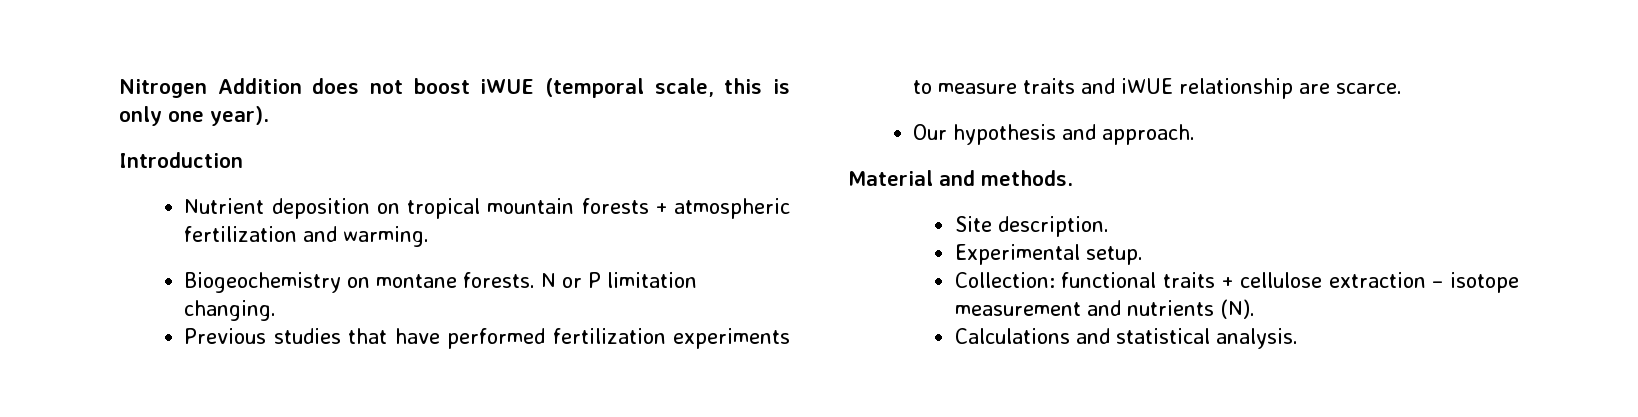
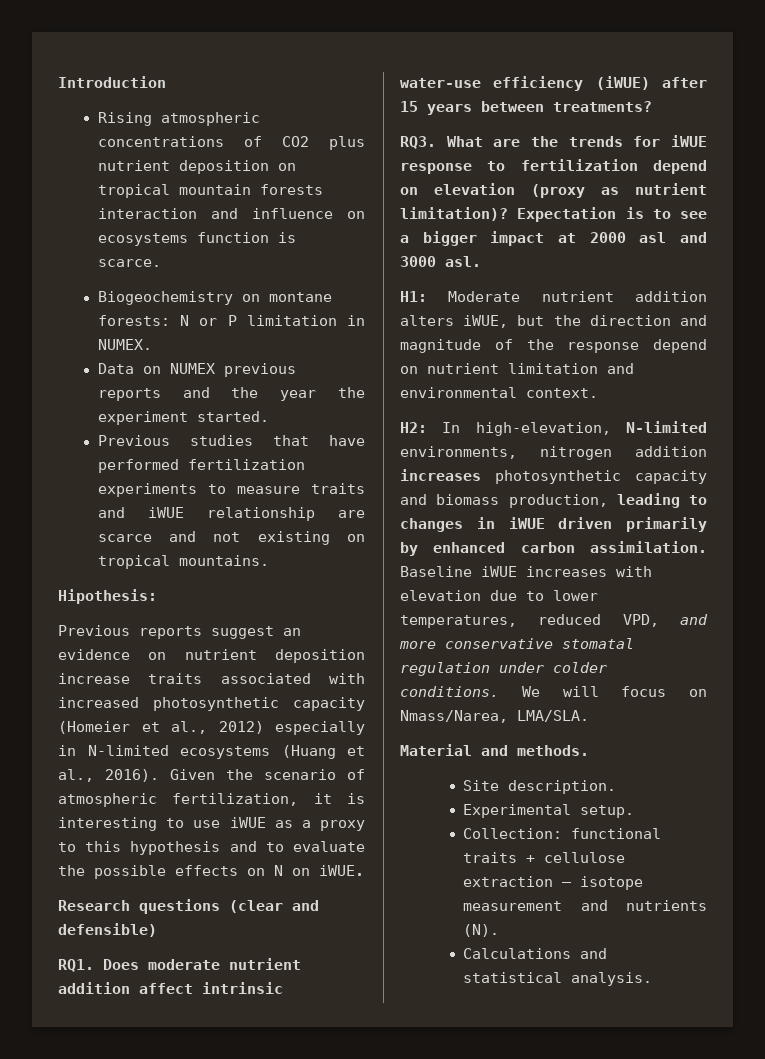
[119,78,790,98] [119,106,269,126] [119,152,243,168] [184,198,265,214] Nitrogen Addition does not boost iWUE (temporal scale, this is only one year). // Introduction // Nutrient -> [58,76,166,88] [97,112,260,126] [97,136,365,150] [97,160,170,171] Introduction // Rising atmospheric concentrations of CO2 plus nutrient
[655,198,790,219] [184,226,430,247] + atmospheric fertilization and warming. -> [97,208,365,219] [97,232,296,246] [97,259,161,267] interaction and influence on ecosystems function is scarce.
[463,272,536,288] forests. -> [97,315,170,326] forests:
[184,300,277,321] changing. -> [347,315,366,326] [97,339,152,350] [97,363,296,377] [97,387,365,401] [97,411,269,425] in NUMEX. // Data on NUMEX previous reports and the year the experiment started.
[1336,83,1403,94] [913,124,1196,145] scarce. // Our hypothesis and approach. -> [97,531,365,545] [97,555,269,569] [58,589,157,604] [58,625,301,639] [58,649,365,663] [58,673,365,684] [58,697,365,711] [58,721,365,735] [58,745,365,759] [58,769,365,782] [58,793,365,807] [58,817,365,831] [58,841,365,855] [58,865,364,879] [58,899,319,914] [58,923,157,937] [58,958,301,972] [58,982,283,994] [400,76,707,91] [400,101,652,115] [400,135,707,149] [400,159,707,174] [400,183,707,198] [400,207,707,222] [400,231,707,246] [400,256,481,267] [400,291,707,302] [400,315,707,328] [400,339,707,353] [400,363,634,374] [400,387,598,398] [400,421,707,436] [400,446,707,460] [400,469,707,484] [400,493,707,508] [400,517,707,532] [400,541,707,556] [400,566,652,577] [400,590,598,601] [400,614,708,628] [399,638,634,649] [400,662,607,676] [400,686,707,697] [400,710,589,723] scarce and not existing on tropical mountains. // Hipothesis: // Previous reports suggest an evidence on nutrient deposition increase traits associated with increased photosynthetic capacity (Homeier et al., 2012) especially in N-limited ecosystems (Huang et al., 2016). Given the scenario of atmospheric fertilization, it is interesting to use iWUE as a proxy to this hypothesis and to evaluate the possible effects on N on iWUE. // Research questions (clear and defensible) // RQ1. Does moderate nutrient addition affect intrinsic water-use efficiency (iWUE) after 15 years between treatments? // RQ3. What are the trends for iWUE response to fertilization depend on elevation (proxy as nutrient limitation)? Expectation is to see a bigger impact at 2000 asl and 3000 asl. // H1: Moderate nutrient addition alters iWUE, but the direction and magnitude of the response depend on nutrient limitation and environmental context. // H2: In high-elevation, N-limited environments, nitrogen addition increases photosynthetic capacity and biomass production, leading to changes in iWUE driven primarily by enhanced carbon assimilation. Baseline iWUE increases with elevation due to lower temperatures, reduced VPD, and more conservative stomatal regulation under colder conditions. We will focus on Nmass/Narea, LMA/SLA.

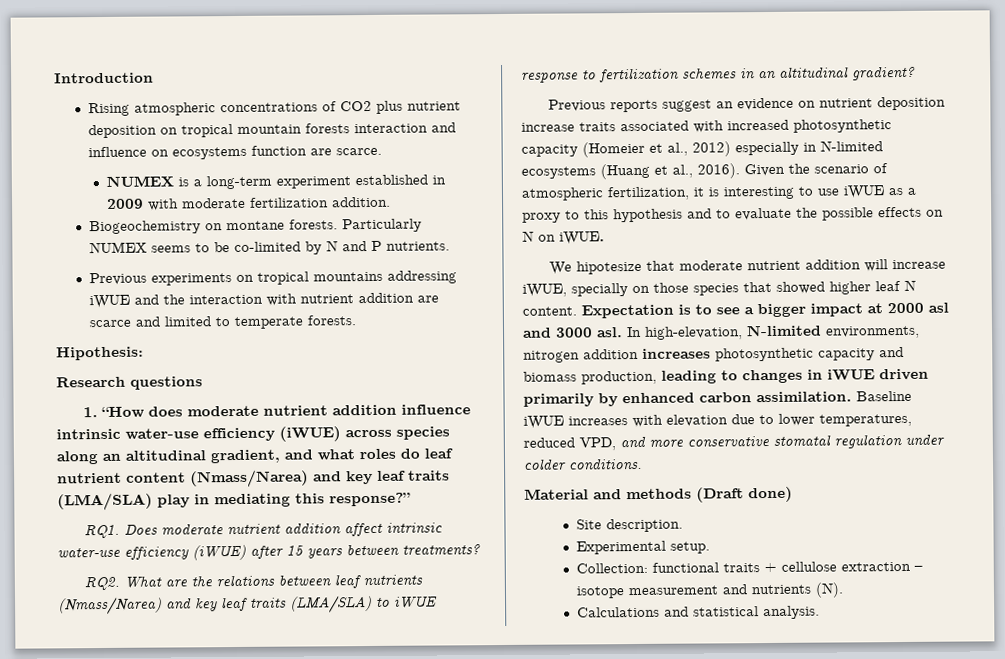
[277,232,296,243] [97,259,161,267] [97,291,332,305] [97,315,366,326] [97,339,152,350] [97,363,296,377] [97,387,365,401] [97,411,269,425] [97,435,365,446] [97,459,305,473] [97,483,365,497] [97,507,365,521] [97,531,365,545] [97,555,269,569] [58,589,157,604] is scarce. // Biogeochemistry on montane forests: N or P limitation in NUMEX. // Data on NUMEX previous reports and the year the experiment started. // Previous studies that have performed fertilization experiments to measure traits and iWUE relationship are scarce and not existing on tropical mountains. // Hipothesis: -> [310,147,383,156] [106,174,447,190] [107,196,392,211] [89,218,423,235] [89,240,451,255] [89,270,458,286] [89,292,440,309] [89,315,357,330] [56,346,144,361] [56,376,203,390] [83,404,472,419] [56,426,450,442] [56,448,453,465] [57,469,450,488] [57,492,411,511] [84,522,444,539] [57,544,481,561] [84,574,424,591] [57,594,438,616] [521,65,916,83] are scarce. // NUMEX is a long-term experiment established in 2009 with moderate fertilization addition. // Biogeochemistry on montane forests. Particularly NUMEX seems to be co-limited by N and P nutrients. // Previous experiments on tropical mountains addressing iWUE and the interaction with nutrient addition are scarce and limited to temperate forests. // Hipothesis: // Research questions // 1. “How does moderate nutrient addition influence intrinsic water-use efficiency (iWUE) across species along an altitudinal gradient, and what roles do leaf nutrient content (Nmass/Narea) and key leaf traits (LMA/SLA) play in mediating this response?” // RQ1. Does moderate nutrient addition affect intrinsic water-use efficiency (iWUE) after 15 years between treatments? // RQ2. What are the relations between leaf nutrients (Nmass/Narea) and key leaf traits (LMA/SLA) to iWUE response to fertilization schemes in an altitudinal gradient?
[58,899,319,914] [58,923,157,937] [58,958,301,972] [58,982,283,994] [400,76,707,91] [400,101,652,115] [400,135,707,149] [400,159,707,174] [400,183,707,198] [400,207,508,221] Research questions (clear and defensible) // RQ1. Does moderate nutrient addition affect intrinsic water-use efficiency (iWUE) after 15 years between treatments? // RQ3. What are the trends for iWUE response to fertilization depend on elevation (proxy as nutrient limitation)? -> [549,259,947,275] [522,279,916,297] [522,306,577,316] We hipotesize that moderate nutrient addition will increase iWUE, specially on those species that showed higher leaf N content.
[400,291,707,302] [400,315,707,328] [400,339,707,353] [400,363,634,374] [400,387,598,398] [400,422,427,433] // H1: Moderate nutrient addition alters iWUE, but the direction and magnitude of the response depend on nutrient limitation and environmental context. // H2: -> (623, 332) none
[521,686,707,697] [400,710,589,723] We will focus on Nmass/Narea, LMA/SLA. -> (643, 464) none
[517,745,589,756] methods. -> [626,486,793,503] methods (Draft done)

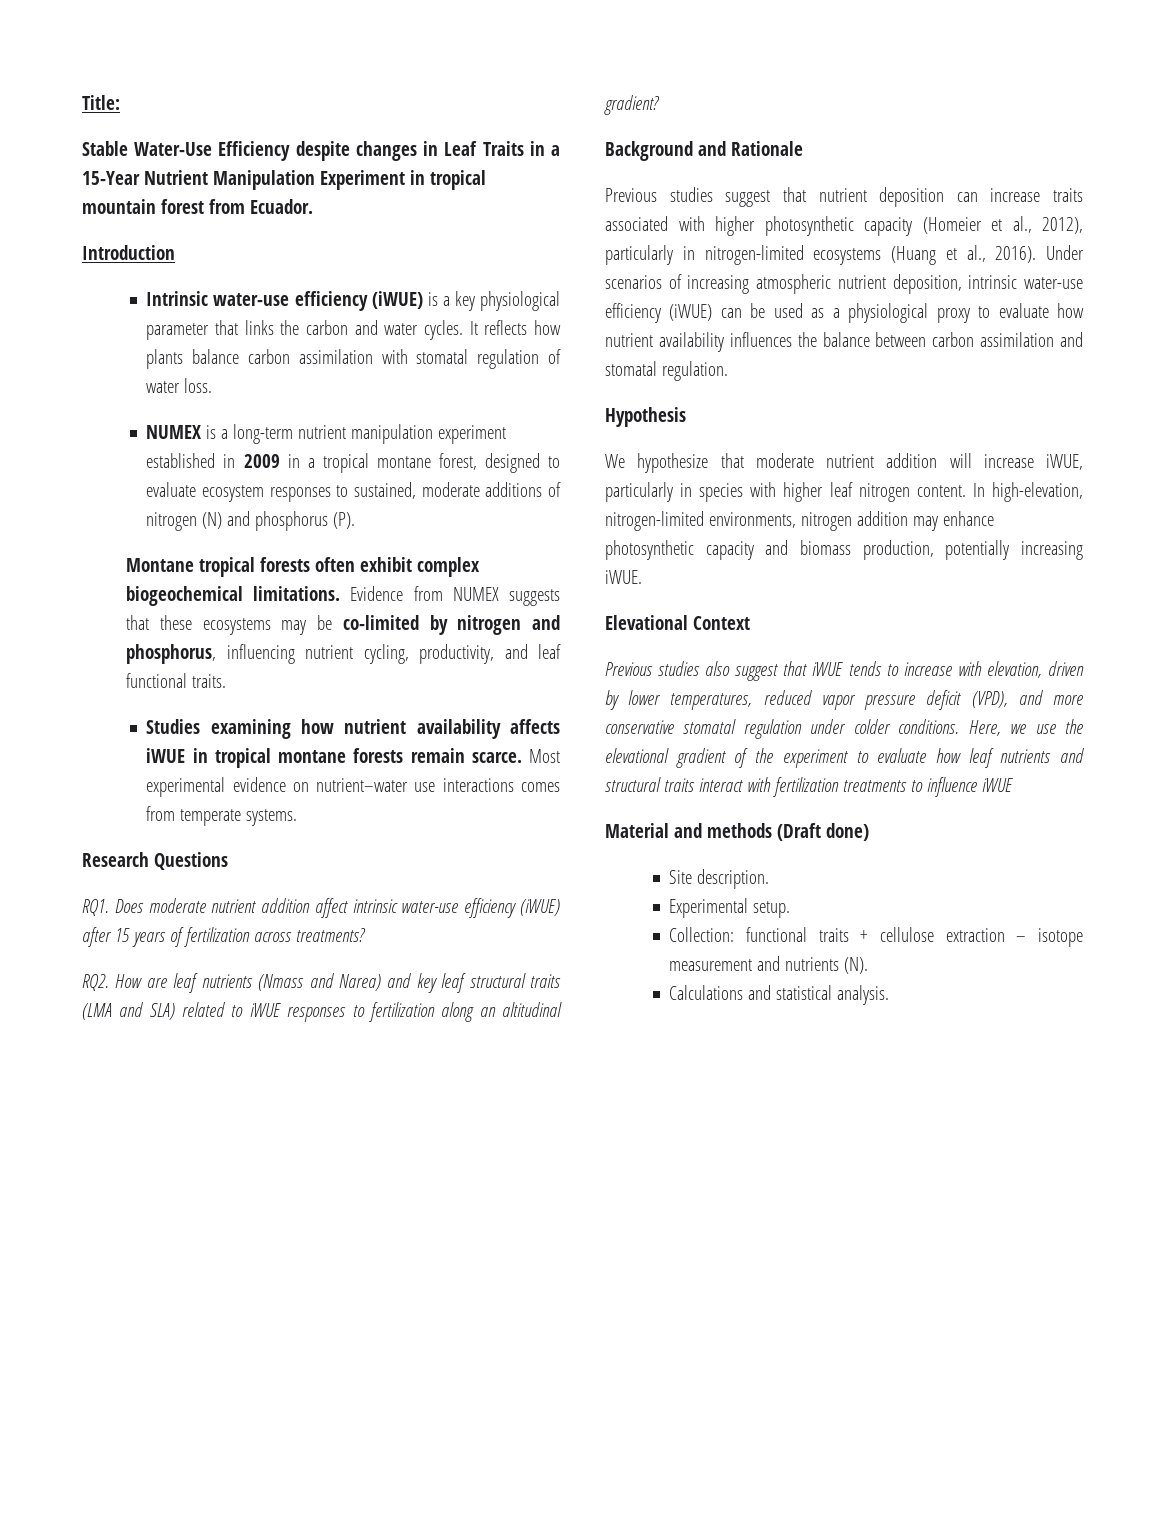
[54,72,154,84] [88,100,462,117] [88,122,457,139] [88,145,383,160] Introduction // Rising atmospheric concentrations of CO2 plus nutrient deposition on tropical mountain forests interaction and influence on ecosystems function are scarce. -> [82,95,120,110] [82,141,560,161] [82,170,486,190] [82,199,313,214] [82,245,175,260] [146,291,560,311] [146,320,561,340] [146,349,561,369] [146,378,213,393] Title: // Stable Water-Use Efficiency despite changes in Leaf Traits in a 15-Year Nutrient Manipulation Experiment in tropical mountain forest from Ecuador. // Introduction // Intrinsic water-use efficiency (iWUE) is a key physiological parameter that links the carbon and water cycles. It reflects how plants balance carbon assimilation with stomatal regulation of water loss.
(273, 182) none -> [298,424,434,444] nutrient manipulation
[148,196,392,211] [89,218,423,235] [89,240,451,255] [89,270,458,286] [89,292,440,309] [89,315,357,330] [56,346,144,361] [56,376,203,390] [83,404,472,419] [56,426,450,442] [56,448,453,465] [57,469,450,488] [57,492,411,511] with moderate fertilization addition. // Biogeochemistry on montane forests. Particularly NUMEX seems to be co-limited by N and P nutrients. // Previous experiments on tropical mountains addressing iWUE and the interaction with nutrient addition are scarce and limited to temperate forests. // Hipothesis: // Research questions // 1. “How does moderate nutrient addition influence intrinsic water-use efficiency (iWUE) across species along an altitudinal gradient, and what roles do leaf nutrient content (Nmass/Narea) and key leaf traits (LMA/SLA) play in mediating this response?” -> [287,453,560,473] [146,482,561,502] [146,511,356,531] [125,557,480,577] [125,586,560,606] [125,615,560,635] [125,644,561,664] [125,673,226,688] [146,719,560,739] [146,748,560,768] [146,777,560,797] [146,806,298,826] [82,852,228,870] in a tropical montane forest, designed to evaluate ecosystem responses to sustained, moderate additions of nitrogen (N) and phosphorus (P). // Montane tropical forests often exhibit complex biogeochemical limitations. Evidence from NUMEX suggests that these ecosystems may be co-limited by nitrogen and phosphorus, influencing nutrient cycling, productivity, and leaf functional traits. // Studies examining how nutrient availability affects iWUE in tropical montane forests remain scarce. Most experimental evidence on nutrient–water use interactions comes from temperate systems. // Research Questions
[346,544,399,557] between -> [169,927,292,947] of fertilization across
[124,574,424,589] [57,594,372,616] What are the relations between leaf nutrients (Nmass/Narea) and key leaf traits (LMA/SLA) -> [115,973,562,993] [82,1002,226,1020] How are leaf nutrients (Nmass and Narea) and key leaf structural traits (LMA and SLA) related
[521,72,579,83] response -> [287,1007,347,1022] responses
[682,67,755,80] schemes in -> [441,1002,475,1022] along
[548,96,947,113] Previous reports suggest an evidence on nutrient deposition -> [605,141,803,161] [605,187,978,207] Background and Rationale // Previous studies suggest that nutrient deposition can
[727,119,789,131] increased -> [715,216,755,236] higher
[692,140,883,157] 2012) especially in N-limited -> [1042,217,1083,234] [605,245,804,265] 2012), particularly in nitrogen-limited
[744,163,888,177] [521,185,885,201] Given the scenario of atmospheric fertilization, it is interesting to use iWUE -> [1046,245,1084,260] [605,274,1083,294] [605,303,803,323] Under scenarios of increasing atmospheric nutrient deposition, intrinsic water-use efficiency (iWUE) can be used
(917, 191) none -> [848,303,929,323] physiological
[584,206,944,223] [522,230,605,245] this hypothesis and to evaluate the possible effects on N on iWUE. -> [998,303,1084,318] [605,332,1083,352] [605,361,728,381] [605,407,686,427] evaluate how nutrient availability influences the balance between carbon assimilation and stomatal regulation. // Hypothesis
[576,260,643,275] hipotesize -> [637,453,709,473] hypothesize
[571,279,916,297] [522,302,949,319] [522,327,623,338] specially on those species that showed higher leaf N content. Expectation is to see a bigger impact at 2000 asl and 3000 asl. -> [605,482,966,502] particularly in species with higher leaf nitrogen content.
[746,324,822,337] N-limited -> [605,511,704,531] nitrogen-limited
[642,348,711,359] increases -> [912,511,994,531] may enhance
[661,368,929,384] [523,390,912,407] [523,413,912,429] [523,437,616,451] leading to changes in iWUE driven primarily by enhanced carbon assimilation. Baseline iWUE increases with elevation due to lower temperatures, reduced VPD, -> [945,540,1083,560] [605,570,642,584] [605,615,750,630] [605,661,1084,681] [605,690,1008,710] potentially increasing iWUE. // Elevational Context // Previous studies also suggest that iWUE tends to increase with elevation, driven by lower temperatures, reduced vapor pressure deficit (VPD),
(643, 464) none -> [968,719,1083,736] [605,748,1084,768] [605,777,1013,797] Here, we use the elevational gradient of the experiment to evaluate how leaf nutrients and structural traits interact with fertilization treatments to influence iWUE

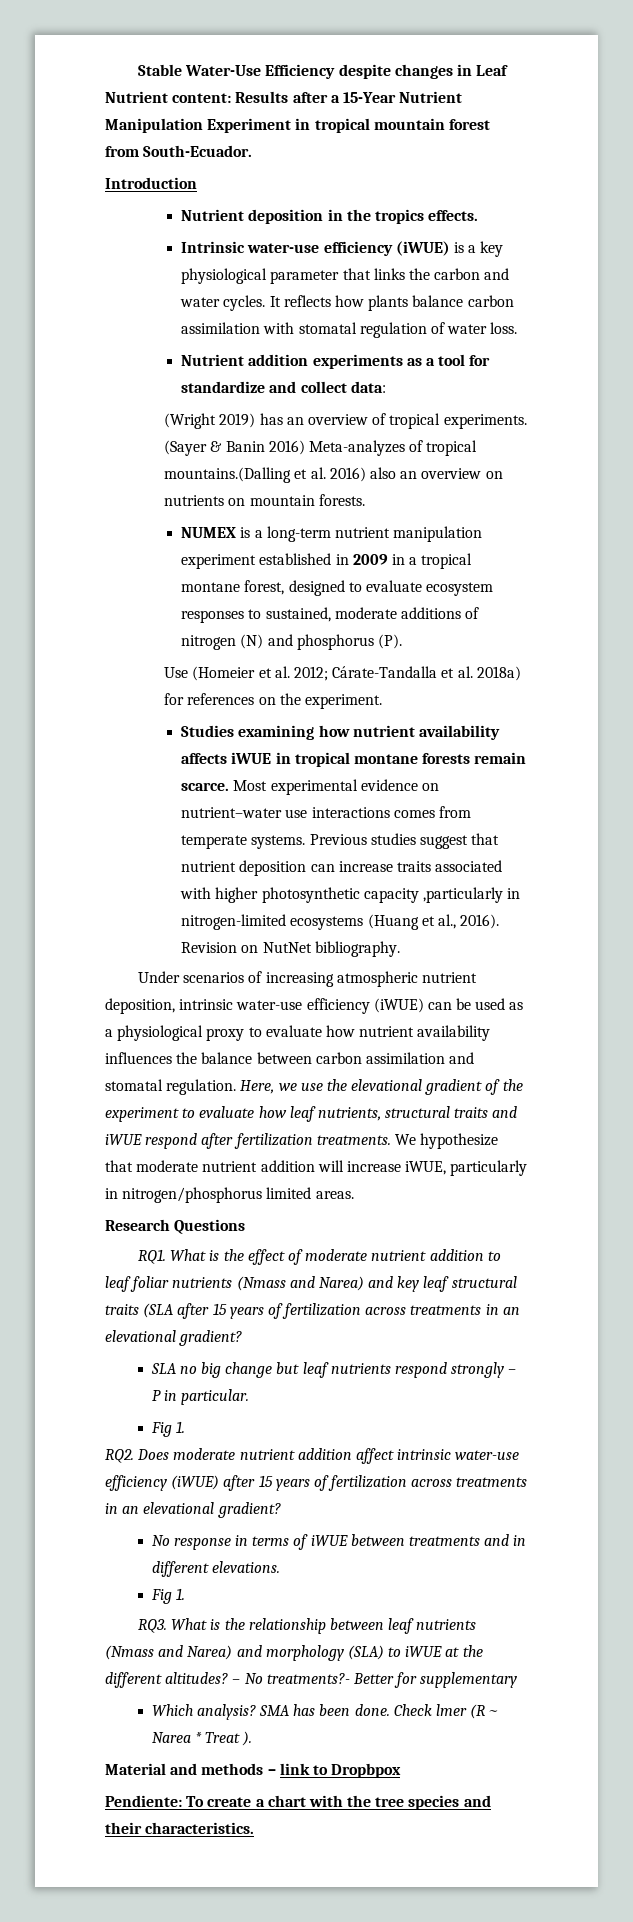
[82,95,120,110] Title: // -> (138, 70) none
[482,141,545,156] Traits in -> [105,91,328,103] Nutrient content: Results after
[249,199,313,214] Ecuador. -> [143,145,253,157] South-Ecuador.
(175, 252) none -> [181,209,479,224] // Nutrient deposition in the tropics effects.
(213, 385) none -> [181,354,491,369] [181,381,386,393] [164,413,527,429] [164,440,478,456] [164,467,503,483] [164,494,365,506] // Nutrient addition experiments as a tool for standardize and collect data: // (Wright 2019) has an overview of tropical experiments. (Sayer & Banin 2016) Meta-analyzes of tropical mountains.(Dalling et al. 2016) also an overview on nutrients on mountain forests.
[125,557,480,577] [125,586,560,606] [125,615,560,635] [125,644,561,664] [125,673,226,688] Montane tropical forests often exhibit complex biogeochemical limitations. Evidence from NUMEX suggests that these ecosystems may be co-limited by nitrogen and phosphorus, influencing nutrient cycling, productivity, and leaf functional traits. -> [164,666,521,681] [164,693,382,709] Use (Homeier et al. 2012; Cárate-Tandalla et al. 2018a) for references on the experiment.
[82,852,228,870] [82,898,560,918] [82,927,366,947] [82,973,562,993] [82,1002,563,1022] [604,95,660,115] [605,141,803,161] // Research Questions // RQ1. Does moderate nutrient addition affect intrinsic water-use efficiency (iWUE) after 15 years of fertilization across treatments? // RQ2. How are leaf nutrients (Nmass and Narea) and key leaf structural traits (LMA and SLA) related to iWUE responses to fertilization along an altitudinal gradient? // Background and Rationale // -> (306, 842) none
[922,216,1083,234] [605,245,673,265] (Homeier et al., 2012), particularly -> [423,887,504,903] ,particularly
(1037, 254) none -> [181,941,400,957] Revision on NutNet bibliography. //
[605,407,686,427] [605,453,1083,473] [605,482,1083,502] [605,511,994,531] [605,540,1083,560] [605,570,642,584] [605,615,750,630] [605,661,1084,681] [605,690,1083,710] [605,719,960,739] // Hypothesis // We hypothesize that moderate nutrient addition will increase iWUE, particularly in species with higher leaf nitrogen content. In high-elevation, nitrogen-limited environments, nitrogen addition may enhance photosynthetic capacity and biomass production, potentially increasing iWUE. // Elevational Context // Previous studies also suggest that iWUE tends to increase with elevation, driven by lower temperatures, reduced vapor pressure deficit (VPD), and more conservative stomatal regulation under colder conditions. -> (237, 1087) none
[1000,748,1084,763] [605,777,1013,797] [605,823,869,841] [669,869,770,889] [669,898,791,918] [669,927,1083,947] [669,956,869,974] [669,985,890,1005] nutrients and structural traits interact with fertilization treatments to influence iWUE // Material and methods (Draft done) // Site description. // Experimental setup. // Collection: functional traits + cellulose extraction – isotope measurement and nutrients (N). // Calculations and statistical analysis. -> [317,1106,518,1121] [105,1133,499,1149] [105,1160,528,1176] [105,1187,354,1203] [105,1219,246,1234] [138,1249,501,1265] [105,1276,517,1292] [105,1303,520,1319] [105,1330,243,1346] [150,1362,517,1378] [151,1389,250,1405] [150,1421,185,1437] [105,1448,520,1464] [105,1475,528,1491] [105,1502,281,1518] [151,1534,527,1550] [151,1561,280,1577] [150,1588,185,1604] [138,1618,477,1634] [105,1645,483,1661] [105,1672,518,1688] [151,1704,499,1720] [151,1731,253,1746] [105,1763,402,1778] [105,1795,491,1810] [105,1822,255,1834] nutrients, structural traits and iWUE respond after fertilization treatments. We hypothesize that moderate nutrient addition will increase iWUE, particularly in nitrogen/phosphorus limited areas. // Research Questions // RQ1. What is the effect of moderate nutrient addition to leaf foliar nutrients (Nmass and Narea) and key leaf structural traits (SLA after 15 years of fertilization across treatments in an elevational gradient? // SLA no big change but leaf nutrients respond strongly – P in particular. // Fig 1. // RQ2. Does moderate nutrient addition affect intrinsic water-use efficiency (iWUE) after 15 years of fertilization across treatments in an elevational gradient? // No response in terms of iWUE between treatments and in different elevations. // Fig 1. // RQ3. What is the relationship between leaf nutrients (Nmass and Narea) and morphology (SLA) to iWUE at the different altitudes? – No treatments?- Better for supplementary // Which analysis? SMA has been done. Check lmer (R ~ Narea * Treat ). // Material and methods – link to Dropbpox // Pendiente: To create a chart with the tree species and their characteristics.

